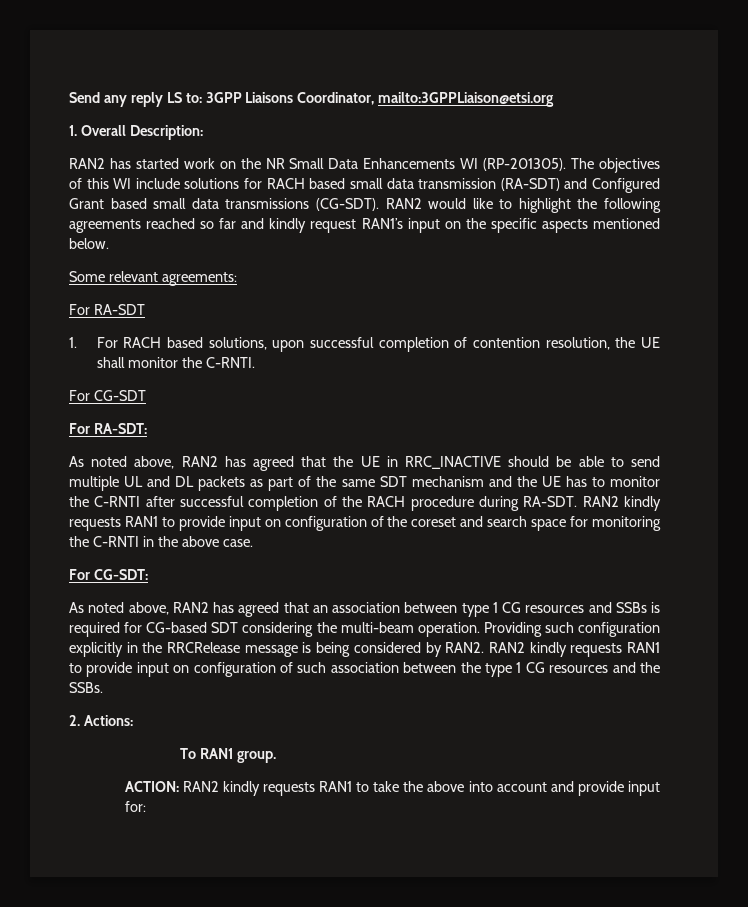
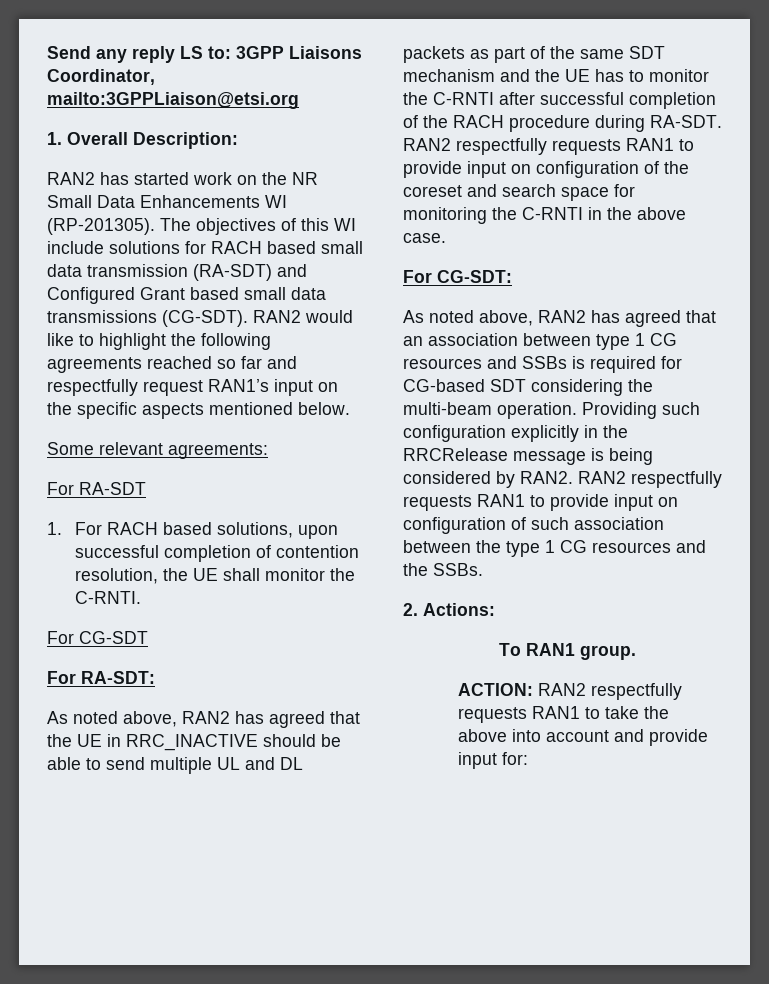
[269,218,307,233] kindly -> [47,379,138,396] respectfully
[624,496,661,511] kindly -> [456,138,547,155] respectfully
[529,642,567,657] kindly -> [631,471,722,488] respectfully
[222,781,260,796] kindly -> [591,683,683,700] respectfully

